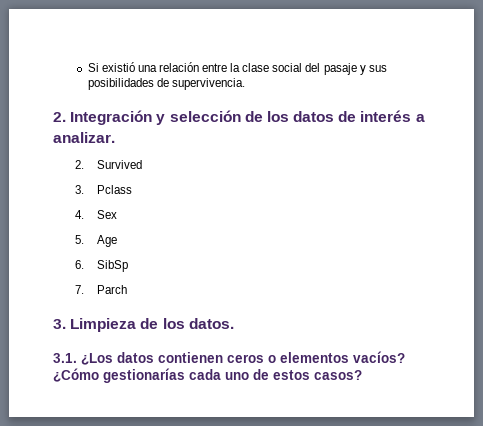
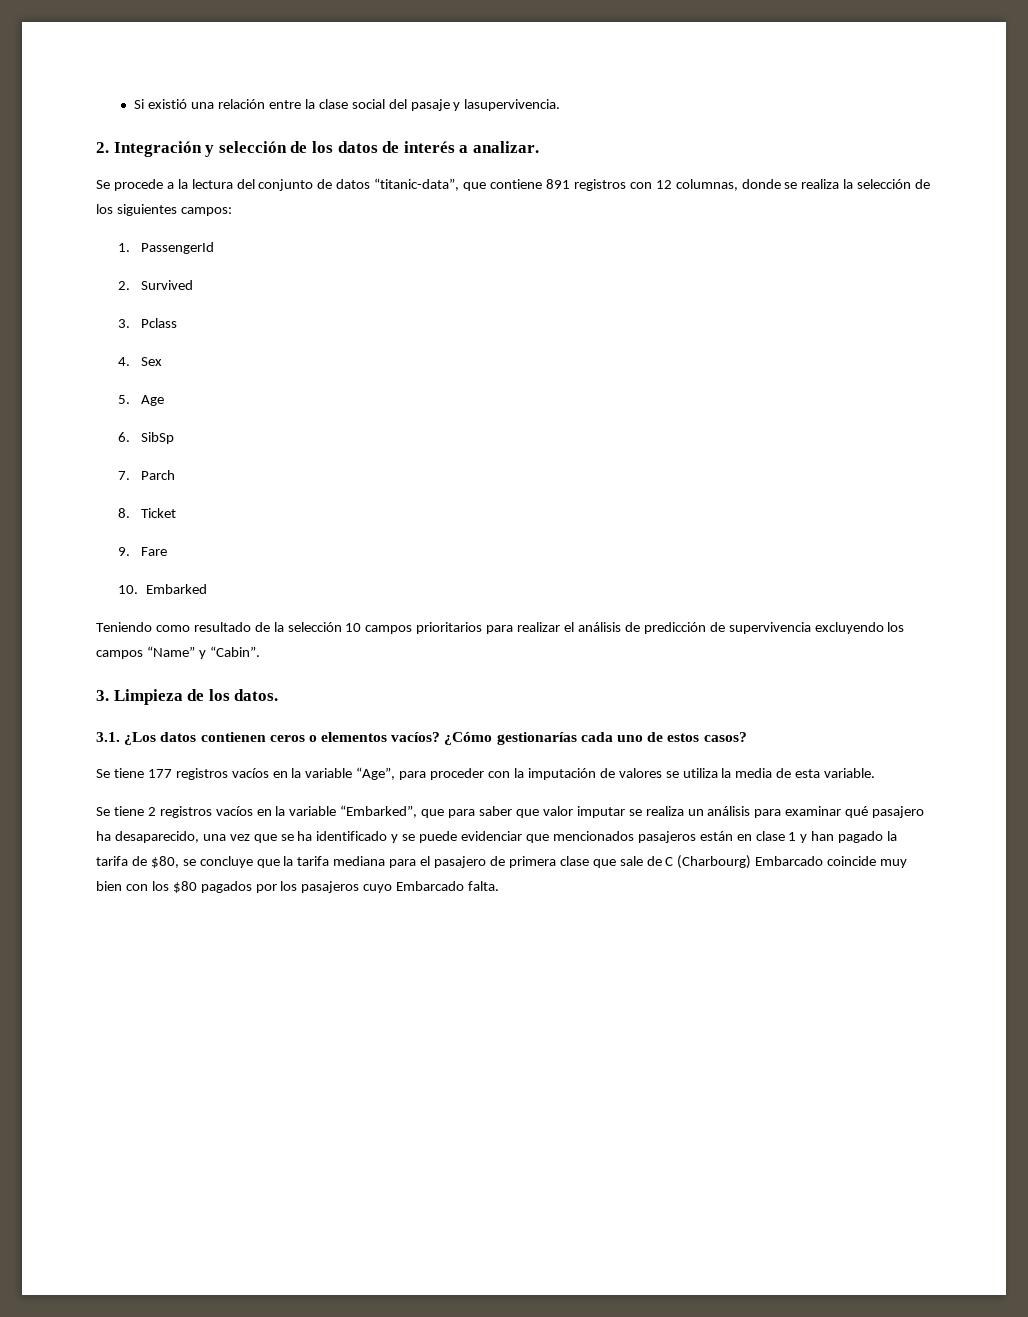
[368,65,387,72] [87,78,245,90] sus posibilidades de supervivencia. -> [464,99,561,111] lasupervivencia.
(115, 137) none -> [96,178,931,191] [96,204,232,216] [118,242,214,254] // Se procede a la lectura del conjunto de datos “titanic-data”, que contiene 891 registros con 12 columnas, donde se realiza la selección de los siguientes campos: // 1. PassengerId
(127, 289) none -> [118,508,176,518] [118,547,167,556] [118,584,207,594] [96,622,905,634] [96,646,260,659] // 8. Ticket // 9. Fare // 10. Embarked // Teniendo como resultado de la selección 10 campos prioritarios para realizar el análisis de predicción de supervivencia excluyendo los campos “Name” y “Cabin”.
(362, 375) none -> [96,767,876,780] [96,805,925,818] [96,831,898,843] [96,855,908,869] [96,881,500,893] // Se tiene 177 registros vacíos en la variable “Age”, para proceder con la imputación de valores se utiliza la media de esta variable. // Se tiene 2 registros vacíos en la variable “Embarked”, que para saber que valor imputar se realiza un análisis para examinar qué pasajero ha desaparecido, una vez que se ha identificado y se puede evidenciar que mencionados pasajeros están en clase 1 y han pagado la tarifa de $80, se concluye que la tarifa mediana para el pasajero de primera clase que sale de C (Charbourg) Embarcado coincide muy bien con los $80 pagados por los pasajeros cuyo Embarcado falta.

